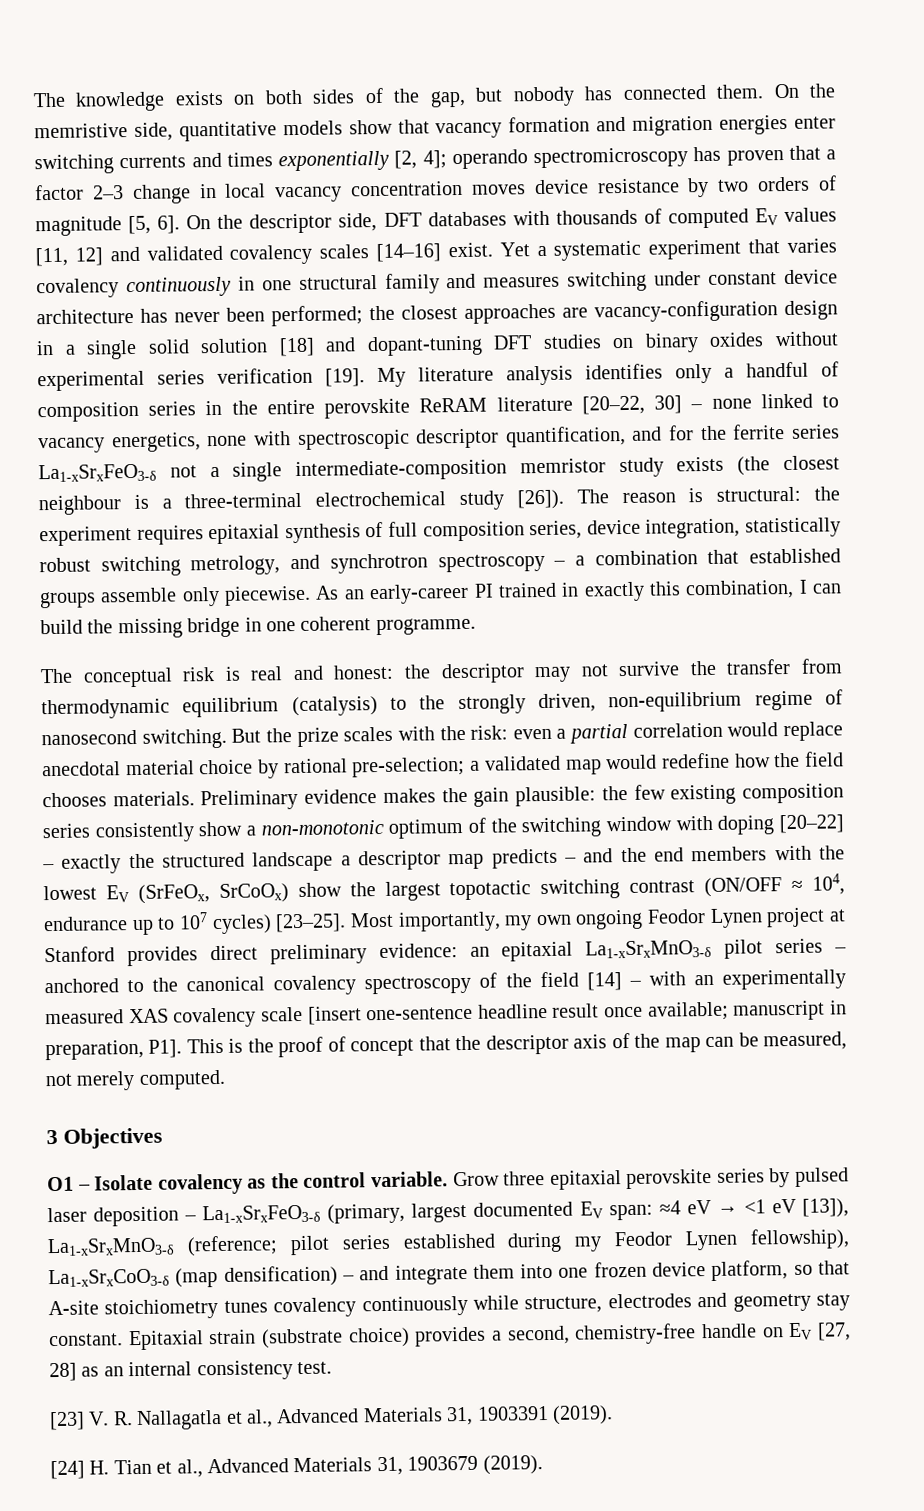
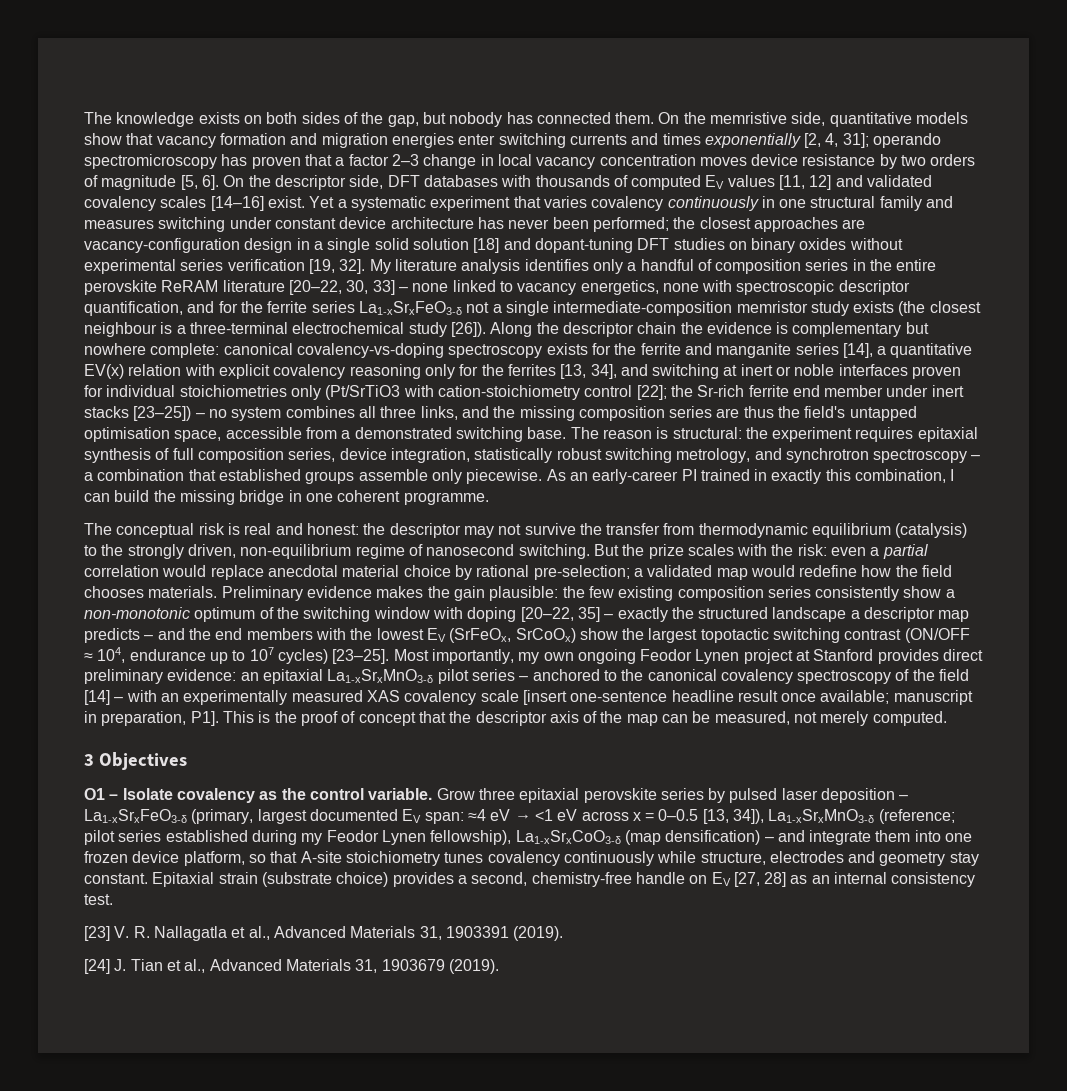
[422,150,447,169] 4]; -> [825,133,869,148] 4, 31];
[325,368,365,387] [19]. -> [308,259,366,274] [19, 32].
[654,395,683,414] 30] -> [346,280,395,295] 30, 33]
(564, 499) none -> [490,322,929,337] [84,343,973,358] [84,364,962,379] [84,385,964,400] [84,406,917,421] [84,427,567,442] Along the descriptor chain the evidence is complementary but nowhere complete: canonical covalency-vs-doping spectroscopy exists for the ferrite and manganite series [14], a quantitative EV(x) relation with explicit covalency reasoning only for the ferrites [13, 34], and switching at inert or noble interfaces proven for individual stoichiometries only (Pt/SrTiO3 with cation-stoichiometry control [22]; the Sr-rich ferrite end member under inert stacks [23–25]) – no system combines all three links, and the missing composition series are thus the field's untapped optimisation space, accessible from a demonstrated switching base.
[778,814,844,834] [20–22] -> [520,607,600,622] [20–22, 35]
[801,1198,849,1218] [13]), -> [581,809,765,824] across x = 0–0.5 [13, 34]),
[89,1460,110,1475] H. -> [114,959,127,971] J.

